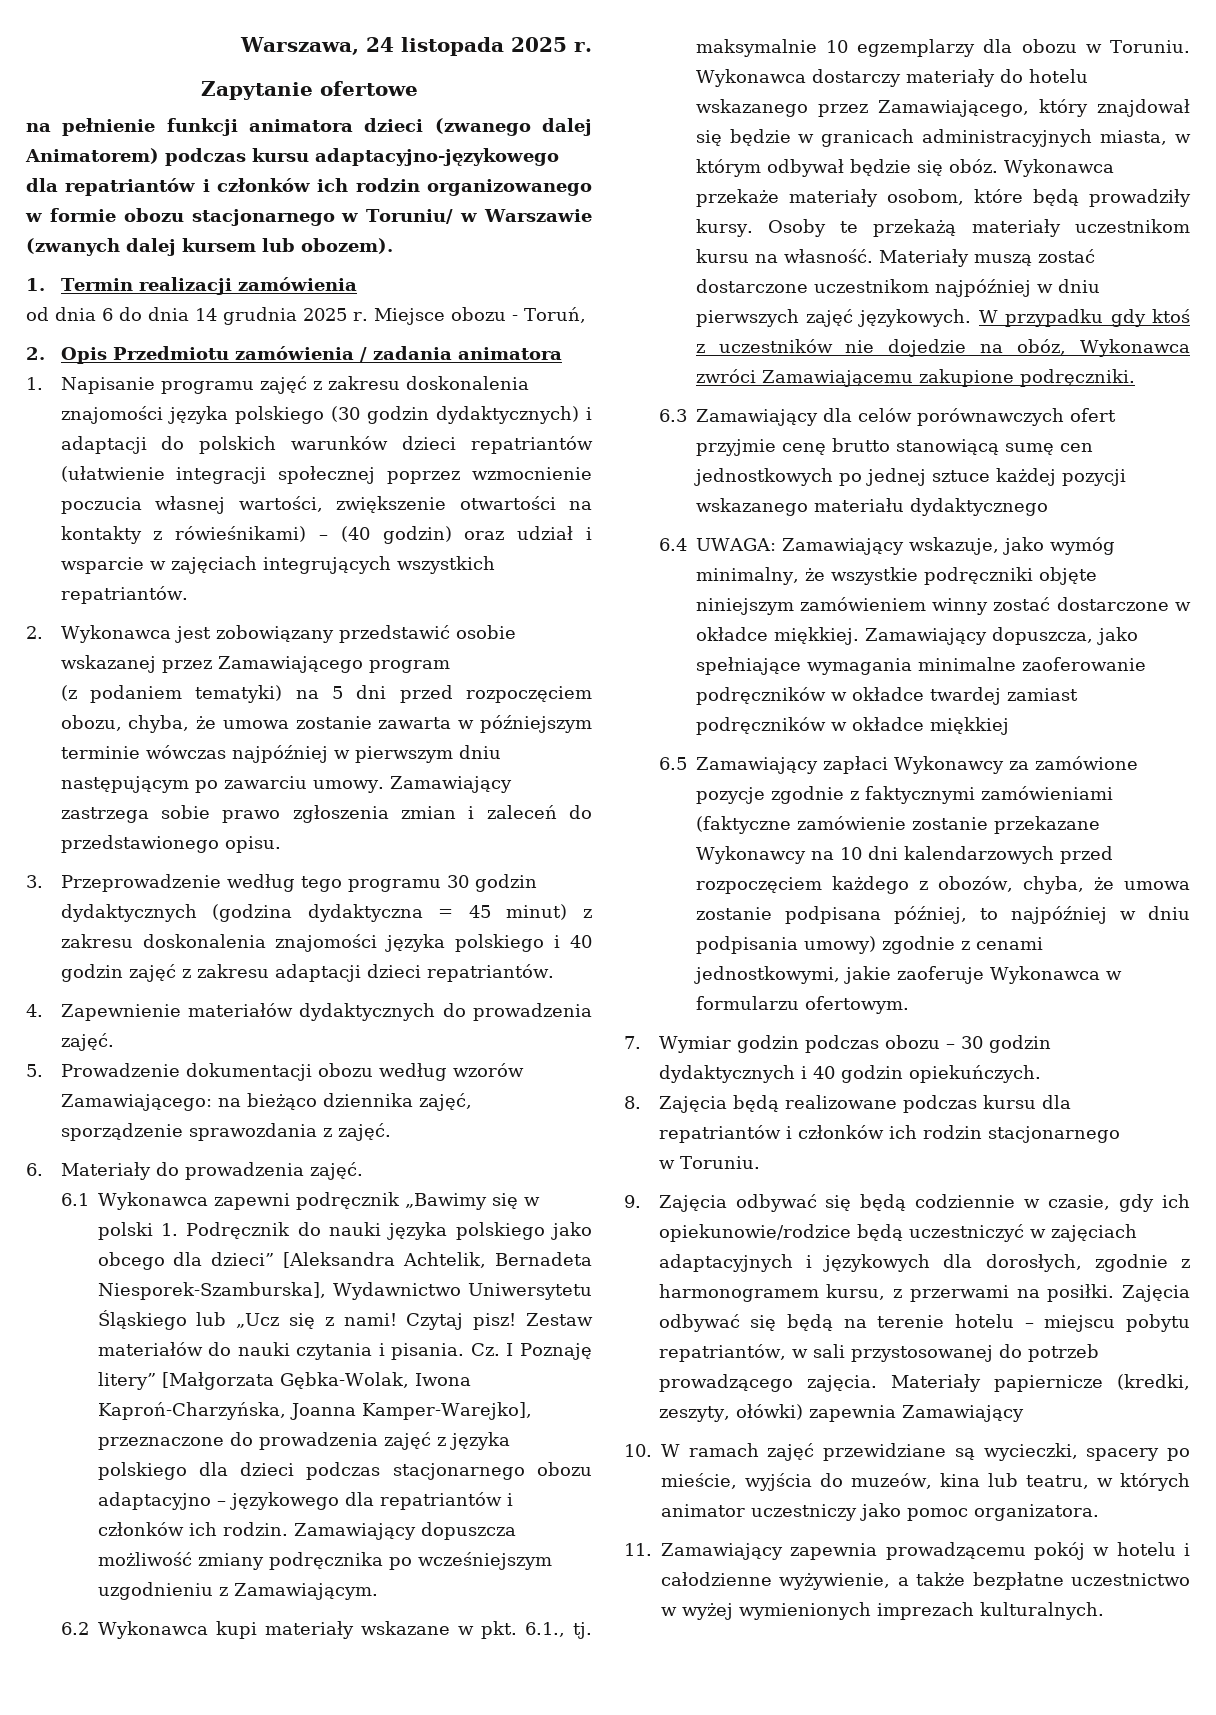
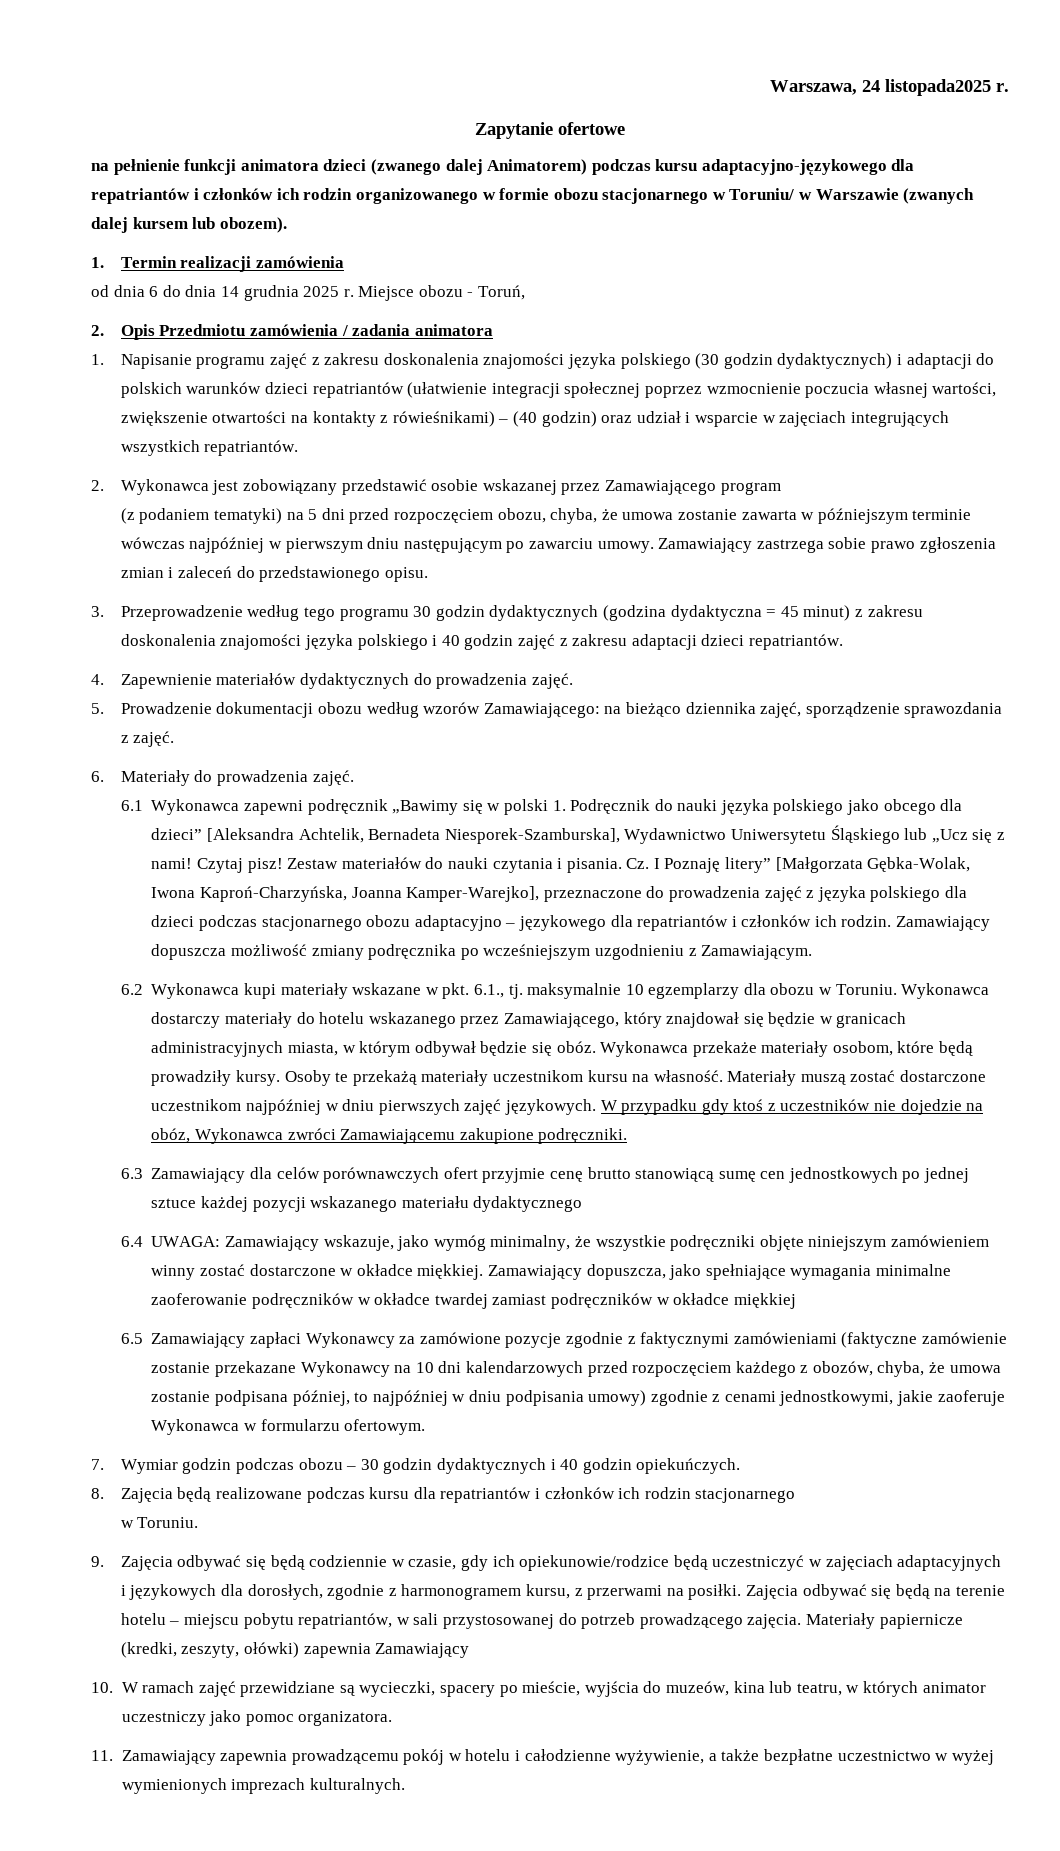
[401,37,568,56] listopada 2025 -> [885,79,991,96] listopada2025

